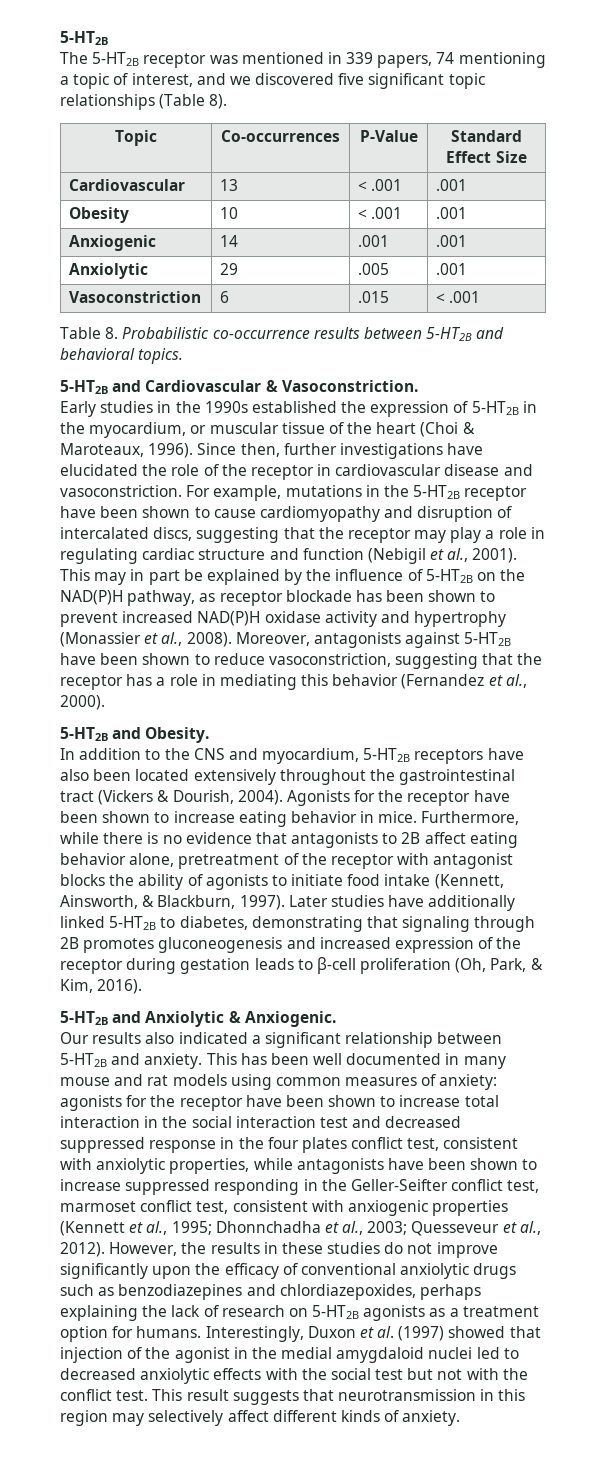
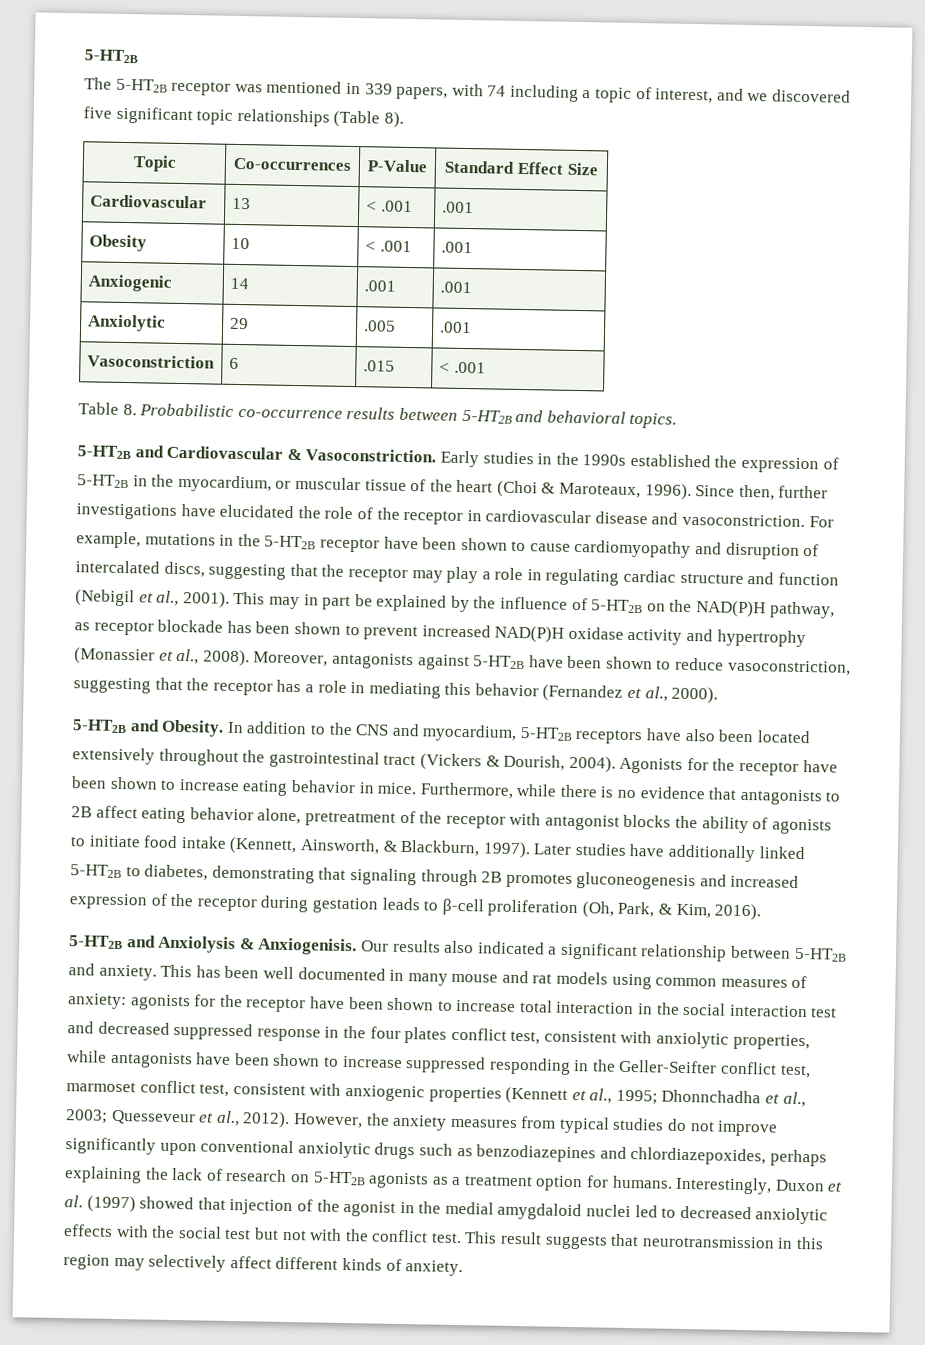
[436,52,546,68] 74 mentioning -> [451,83,579,102] with 74 including
(418, 386) // -> (437, 455) none
(210, 735) // -> (225, 728) none
[145,1011,336,1027] Anxiolytic & Anxiogenic. // -> [158,935,358,956] Anxiolysis & Anxiogenisis.
[210,1242,323,1254] results in these -> [392,1114,610,1134] anxiety measures from typical
[195,1263,298,1279] the efficacy of -> (197, 1149) none

